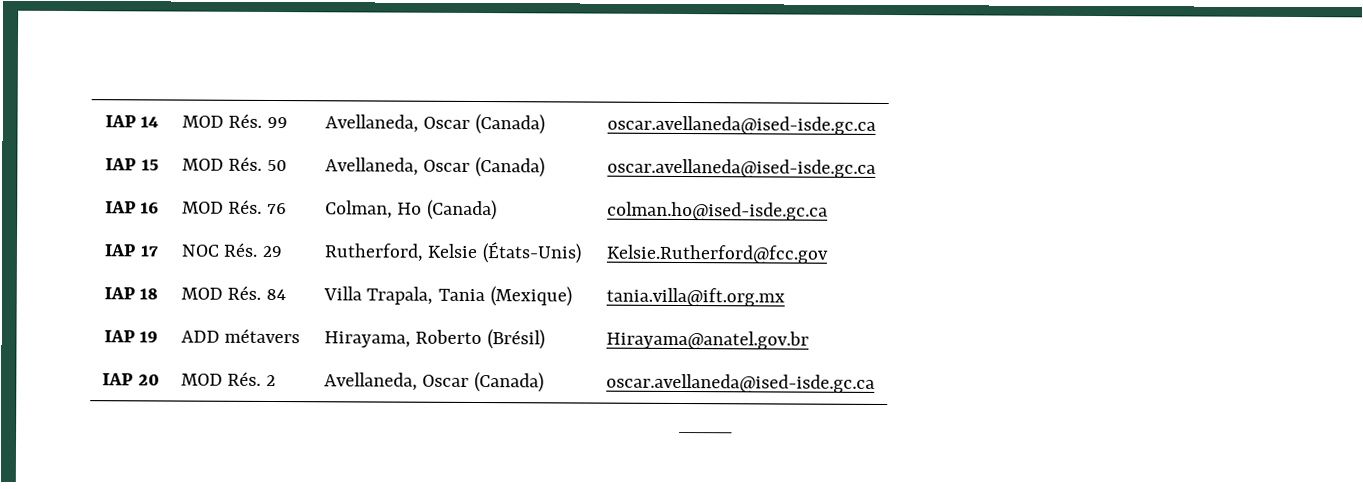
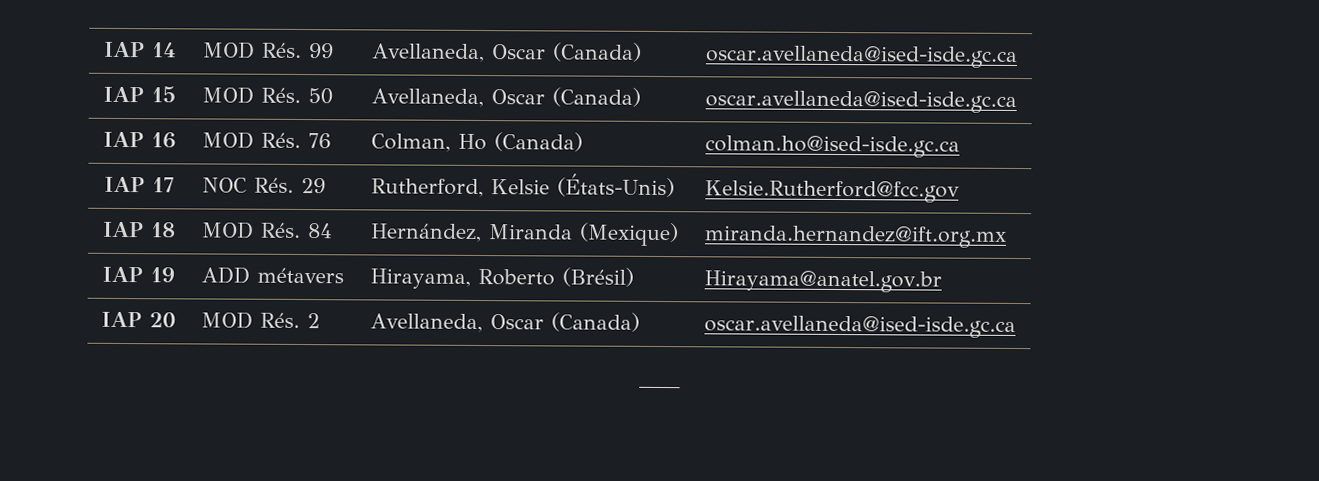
[322,286,486,305] Villa Trapala, Tania -> [370,223,574,243] Hernández, Miranda
[605,287,785,307] tania.villa@ift.org.mx -> [704,225,1008,248] miranda.hernandez@ift.org.mx

